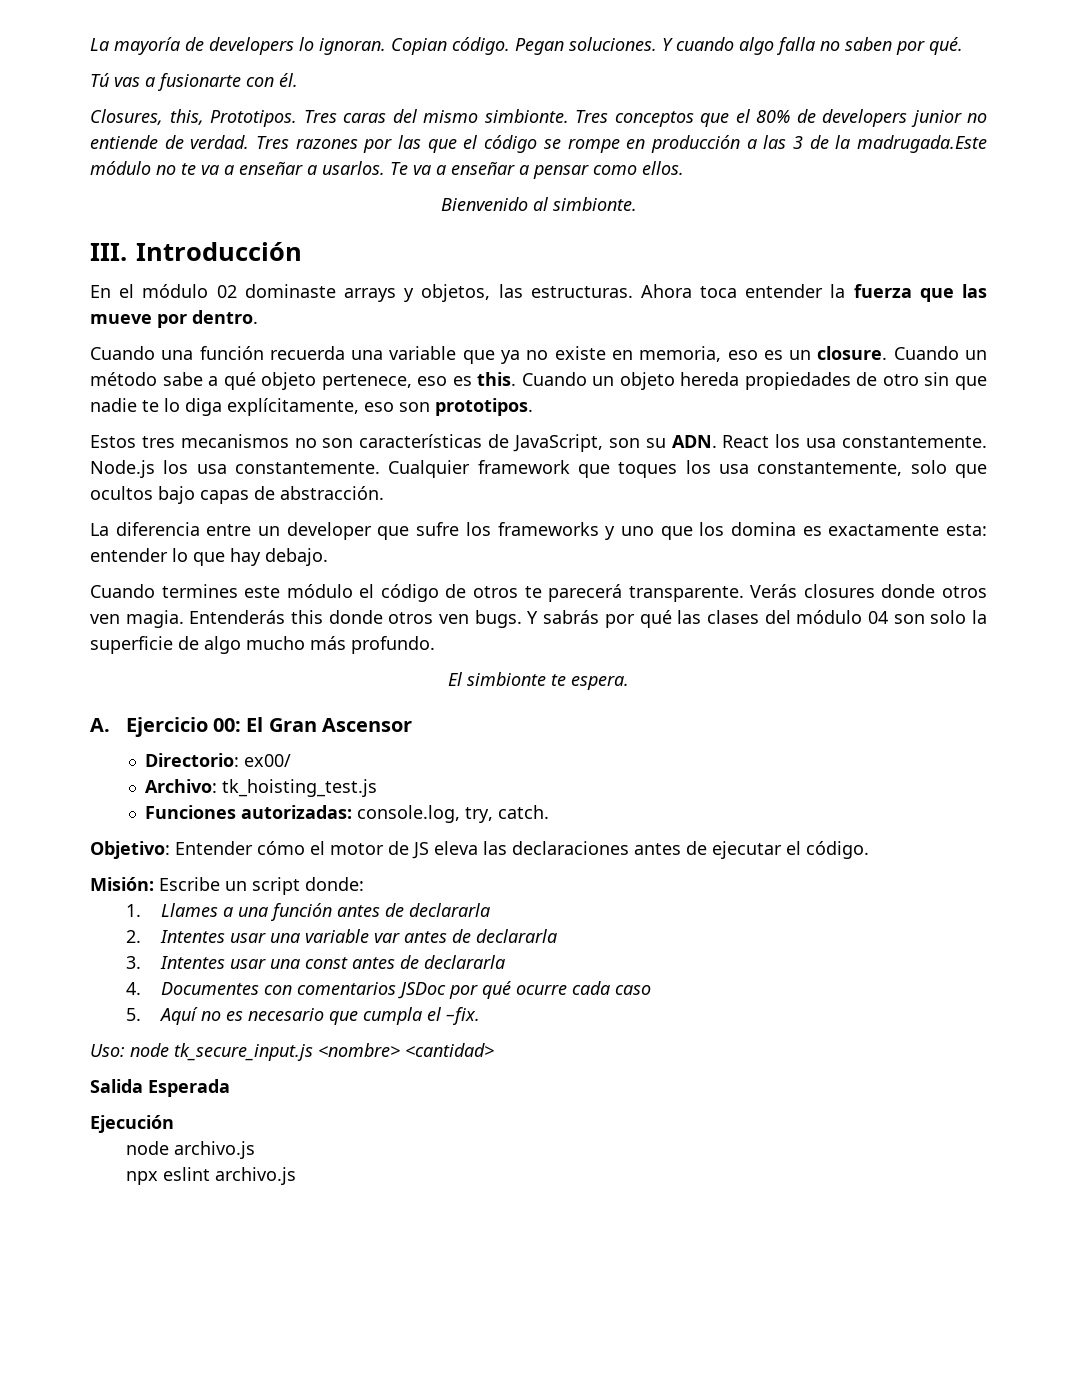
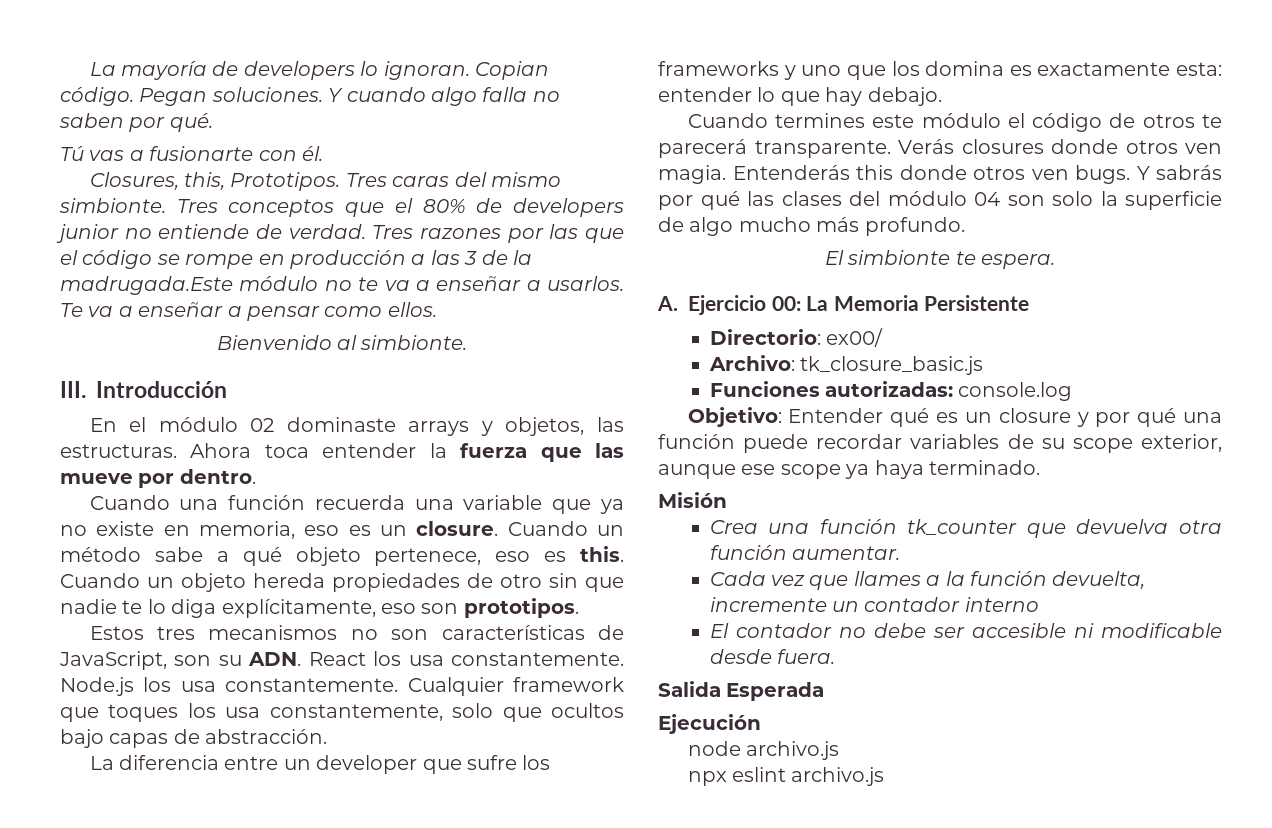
[246,717,413,732] El Gran Ascensor -> [806,295,1030,311] La Memoria Persistente
[222,779,378,797] tk_hoisting_test.js -> [800,356,984,375] tk_closure_basic.js
[357,805,550,823] console.log, try, catch. -> [958,382,1073,401] console.log
[257,841,869,859] [90,877,364,895] [125,903,491,921] [125,929,558,943] [125,955,506,969] [125,981,652,999] [125,1007,481,1025] [90,1043,494,1061] cómo el motor de JS eleva las declaraciones antes de ejecutar el código. // Misión: Escribe un script donde: // 1. Llames a una función antes de declararla // 2. Intentes usar una variable var antes de declararla // 3. Intentes usar una const antes de declararla // 4. Documentes con comentarios JSDoc por qué ocurre cada caso // 5. Aquí no es necesario que cumpla el –fix. // Uso: node tk_secure_input.js <nombre> <cantidad> -> [890,408,1222,427] [658,434,1222,453] [658,460,1040,479] [658,492,727,508] [709,519,1222,538] [709,545,901,560] [709,571,1146,590] [709,597,1039,612] [709,623,1222,638] [709,649,836,664] qué es un closure y por qué una función puede recordar variables de su scope exterior, aunque ese scope ya haya terminado. // Misión // Crea una función tk_counter que devuelva otra función aumentar. // Cada vez que llames a la función devuelta, incremente un contador interno // El contador no debe ser accesible ni modificable desde fuera.

